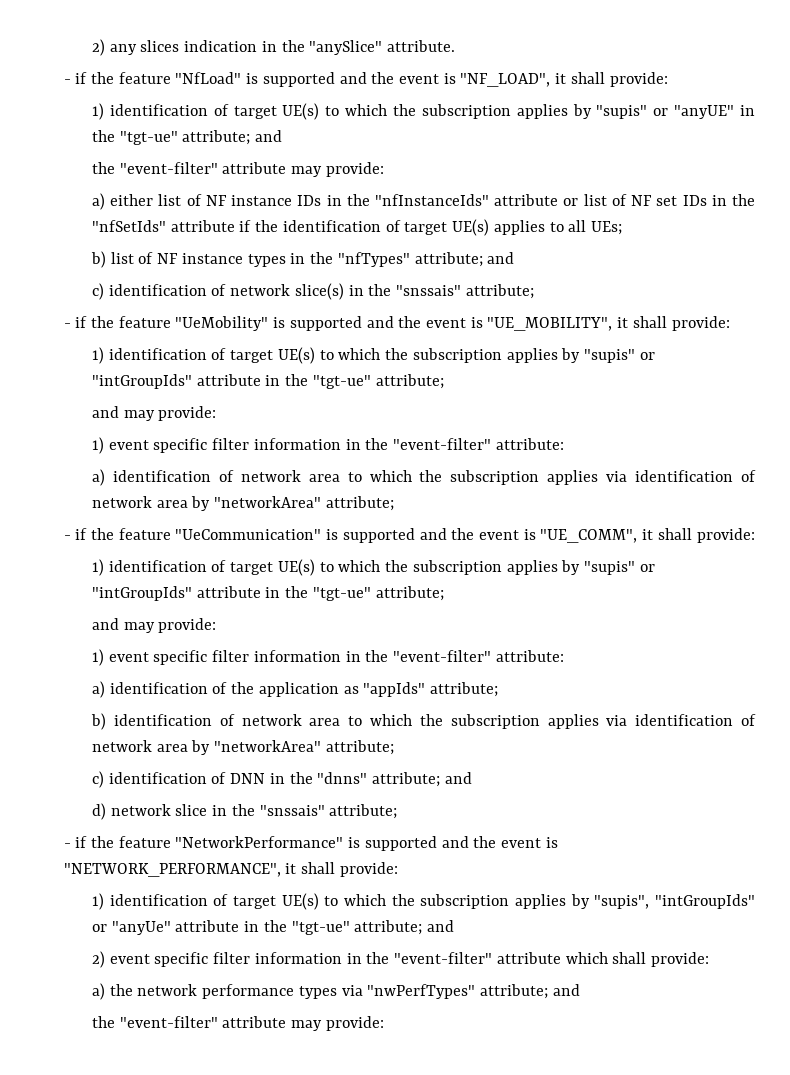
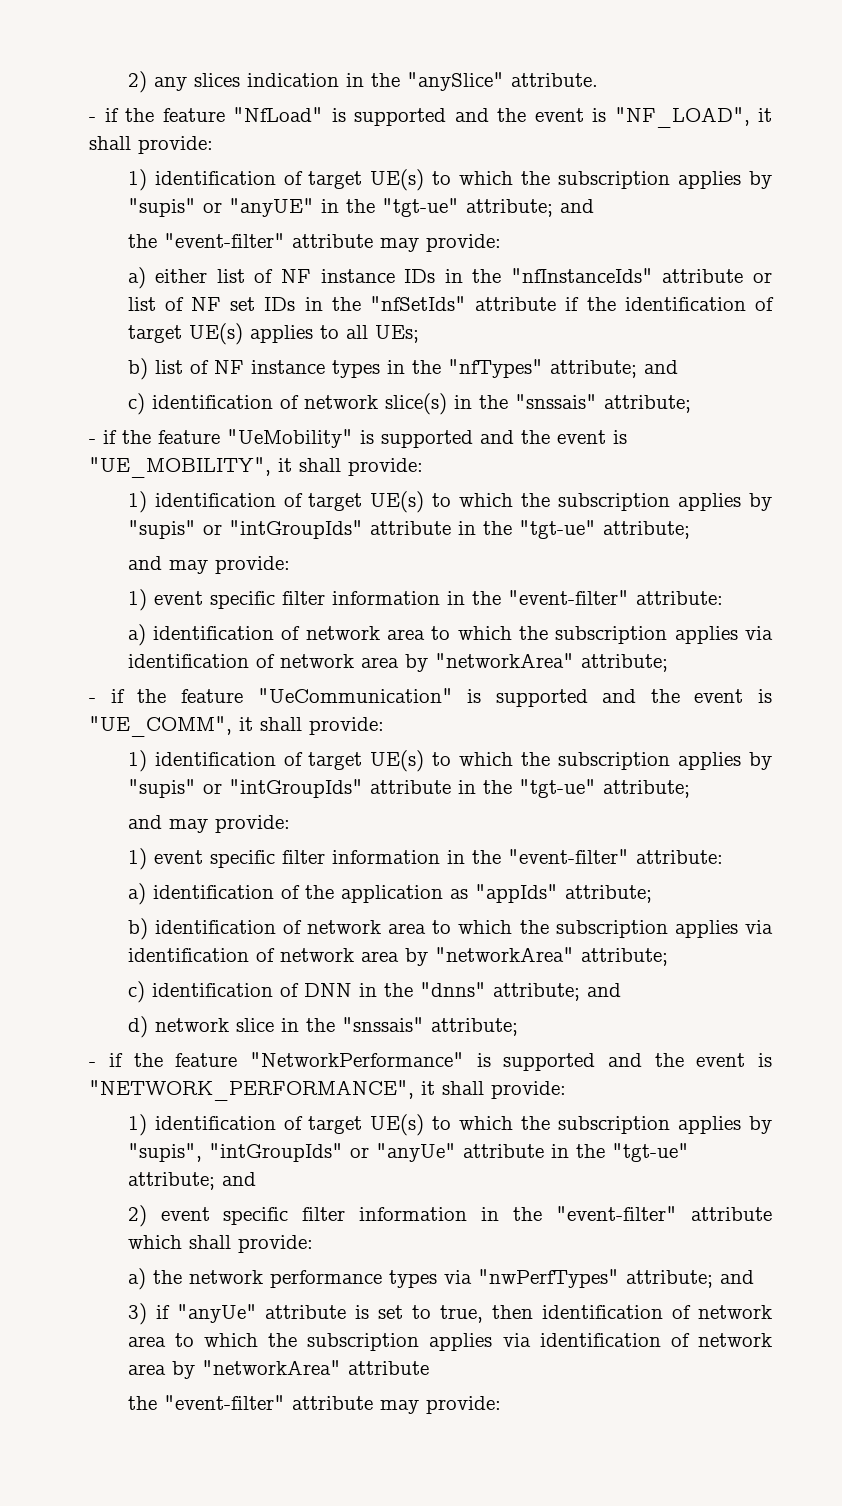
(580, 990) none -> [127,1303,772,1325] [127,1333,772,1351] [127,1360,429,1379] // 3) if "anyUe" attribute is set to true, then identification of network area to which the subscription applies via identification of network area by "networkArea" attribute

